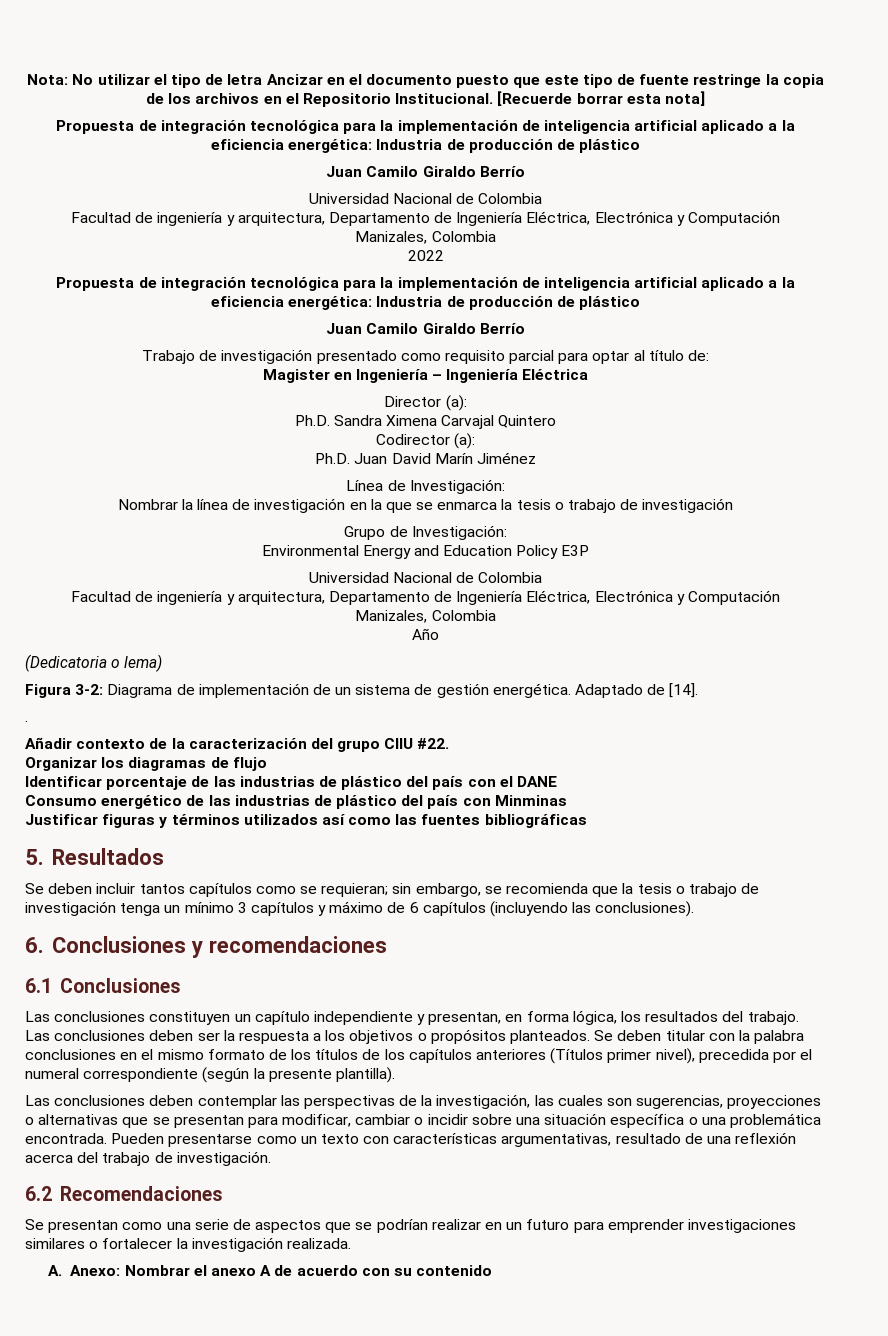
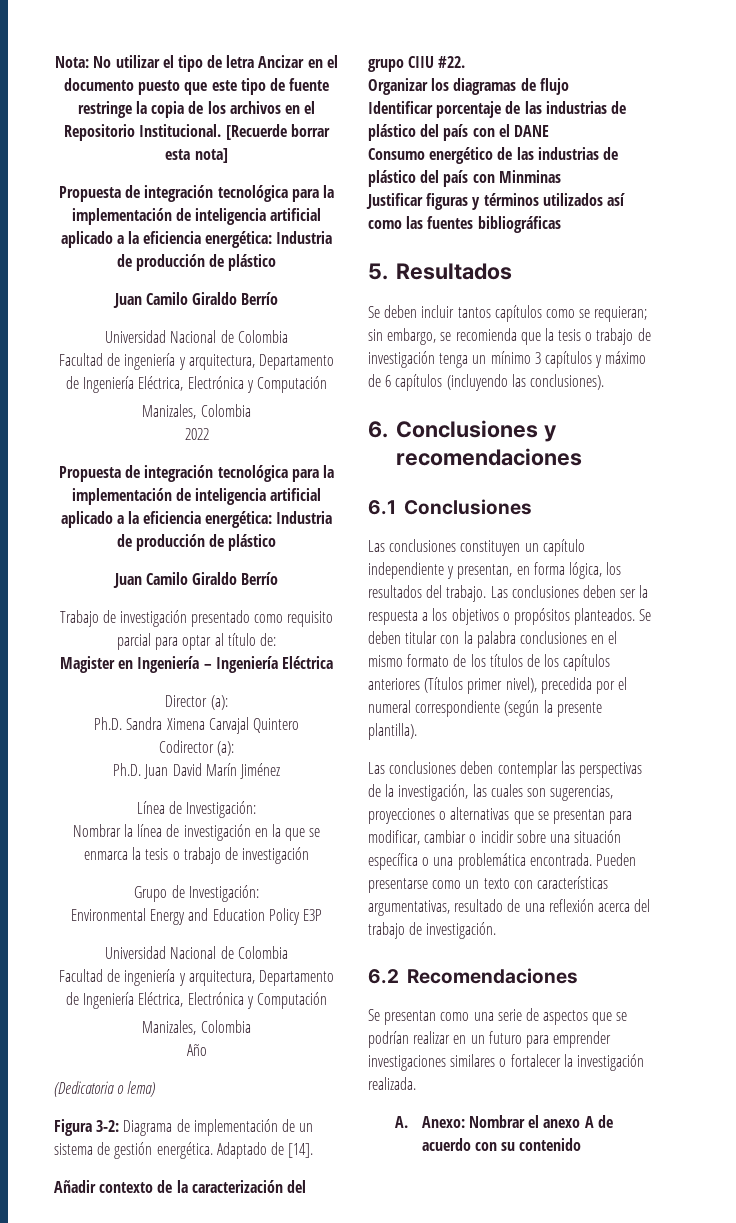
[25,720,28,722] // . -> (314, 1150) none

